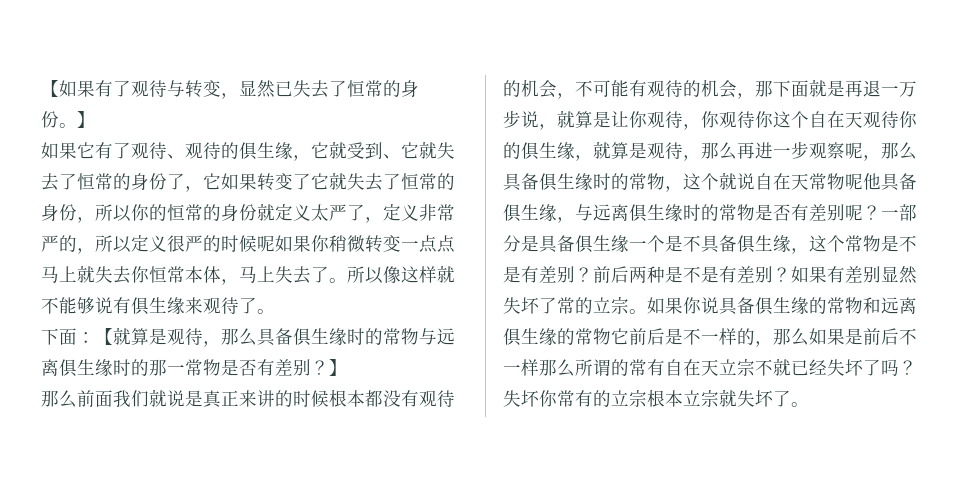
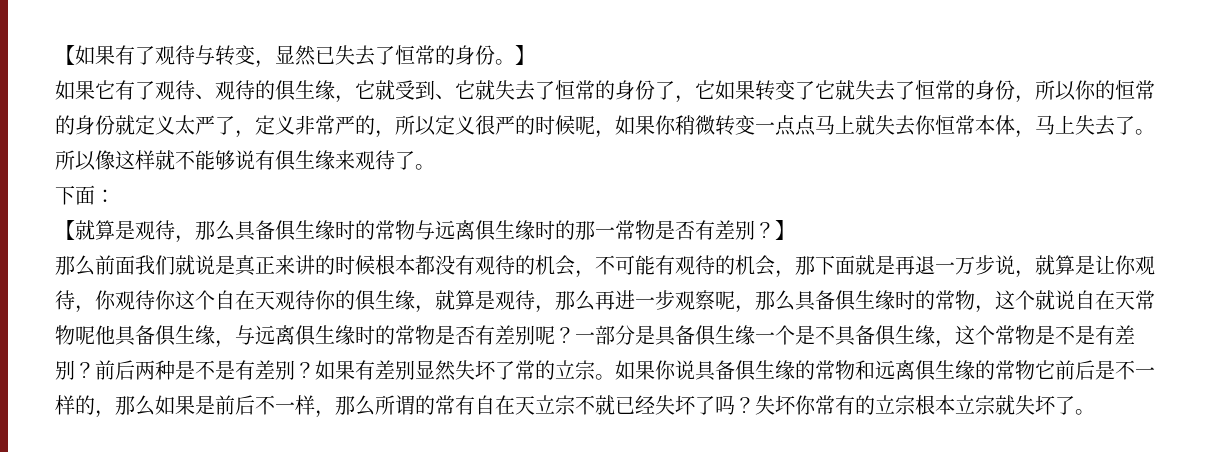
(275, 243) none -> [595,130,615,138] ，
(95, 337) none -> (115, 196) //
(539, 367) none -> [315,410,335,418] ，

